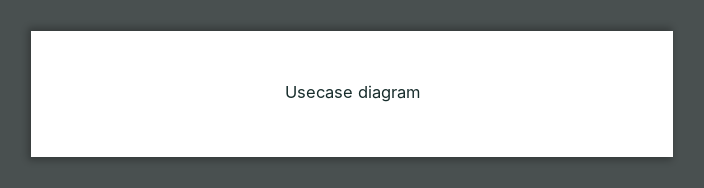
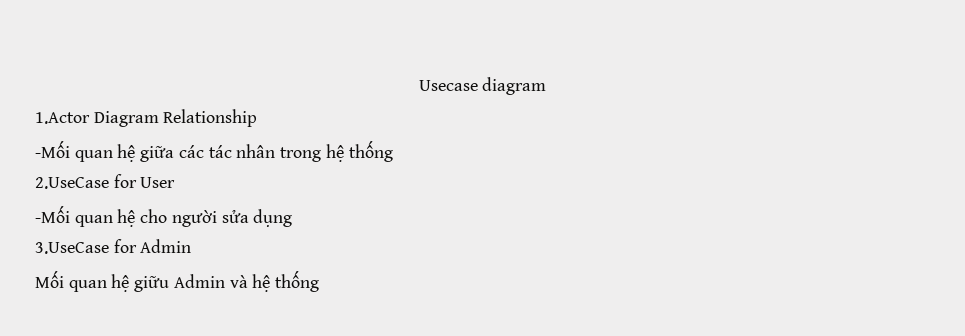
(420, 93) none -> [35,109,258,127] [35,140,393,162] [35,174,176,189] [35,205,293,227] [35,239,192,254] [35,270,320,292] // 1.Actor Diagram Relationship // -Mối quan hệ giữa các tác nhân trong hệ thống // 2.UseCase for User // -Mối quan hệ cho người sửa dụng // 3.UseCase for Admin // Mối quan hệ giữu Admin và hệ thống

